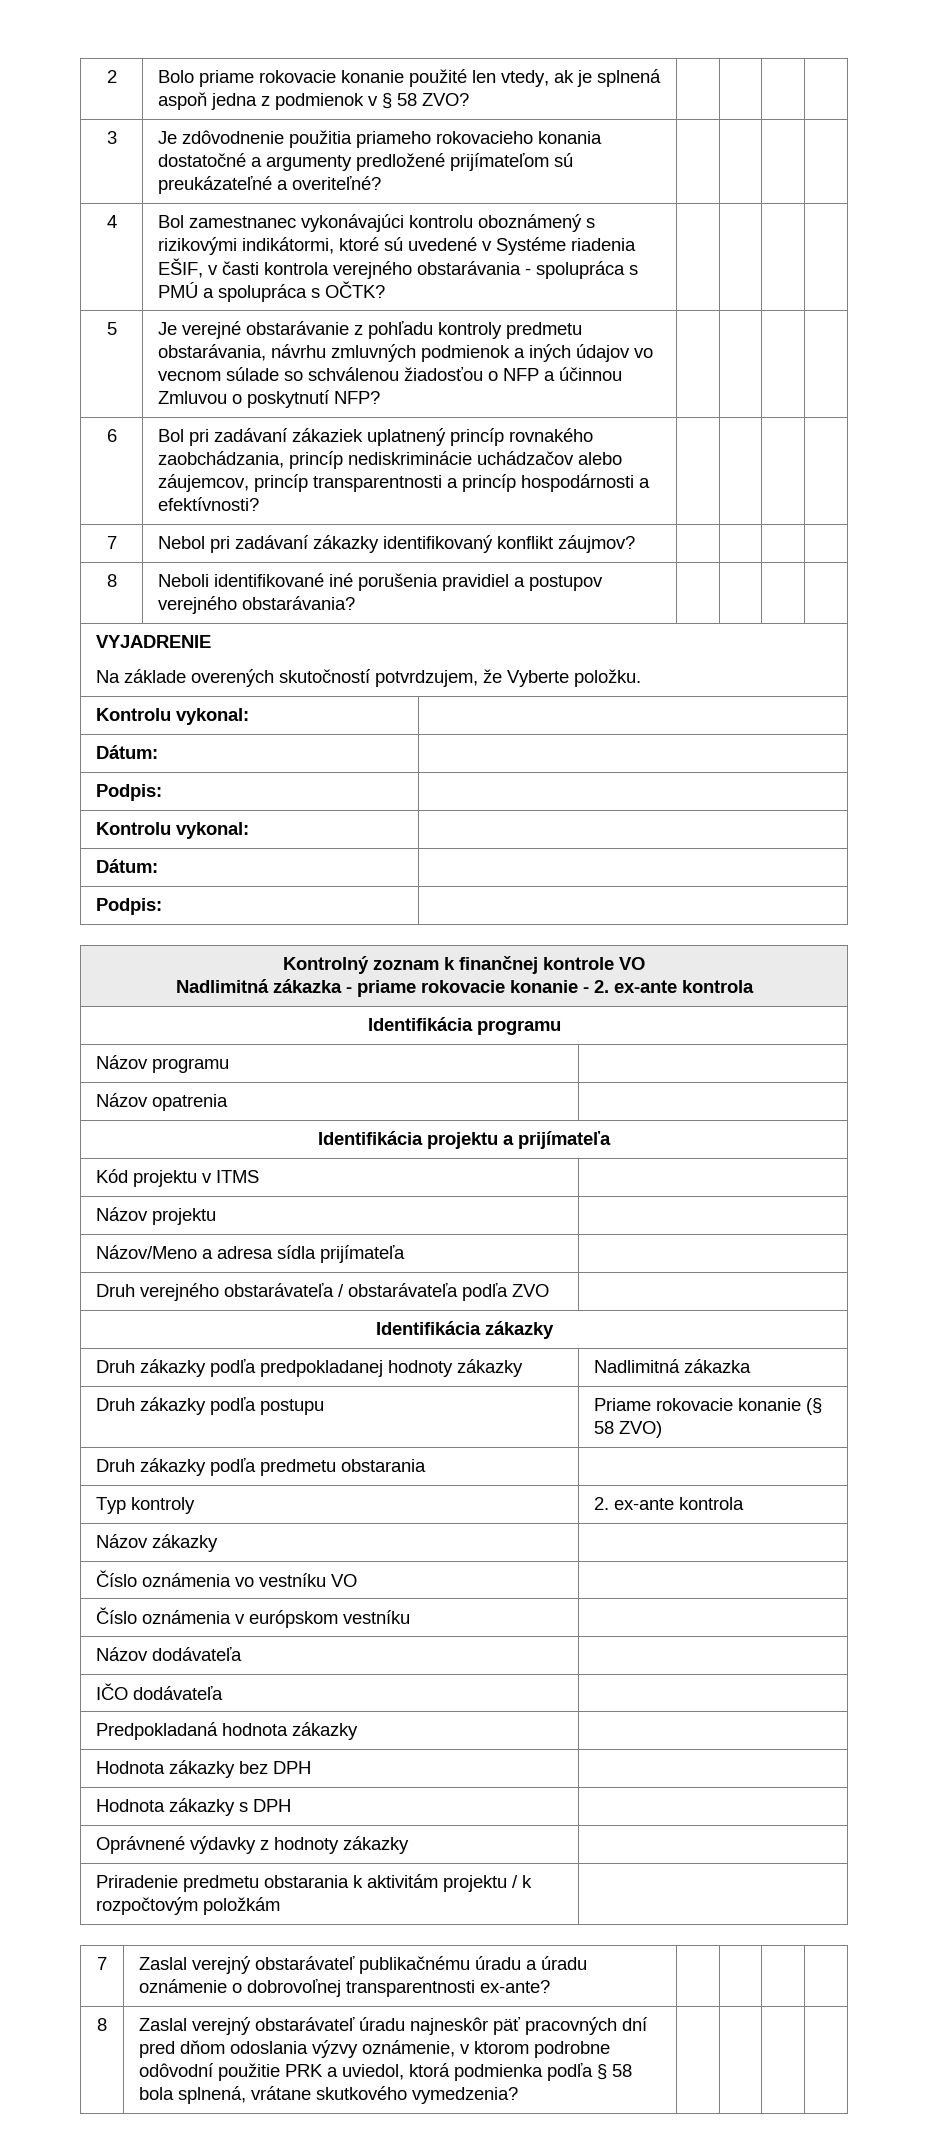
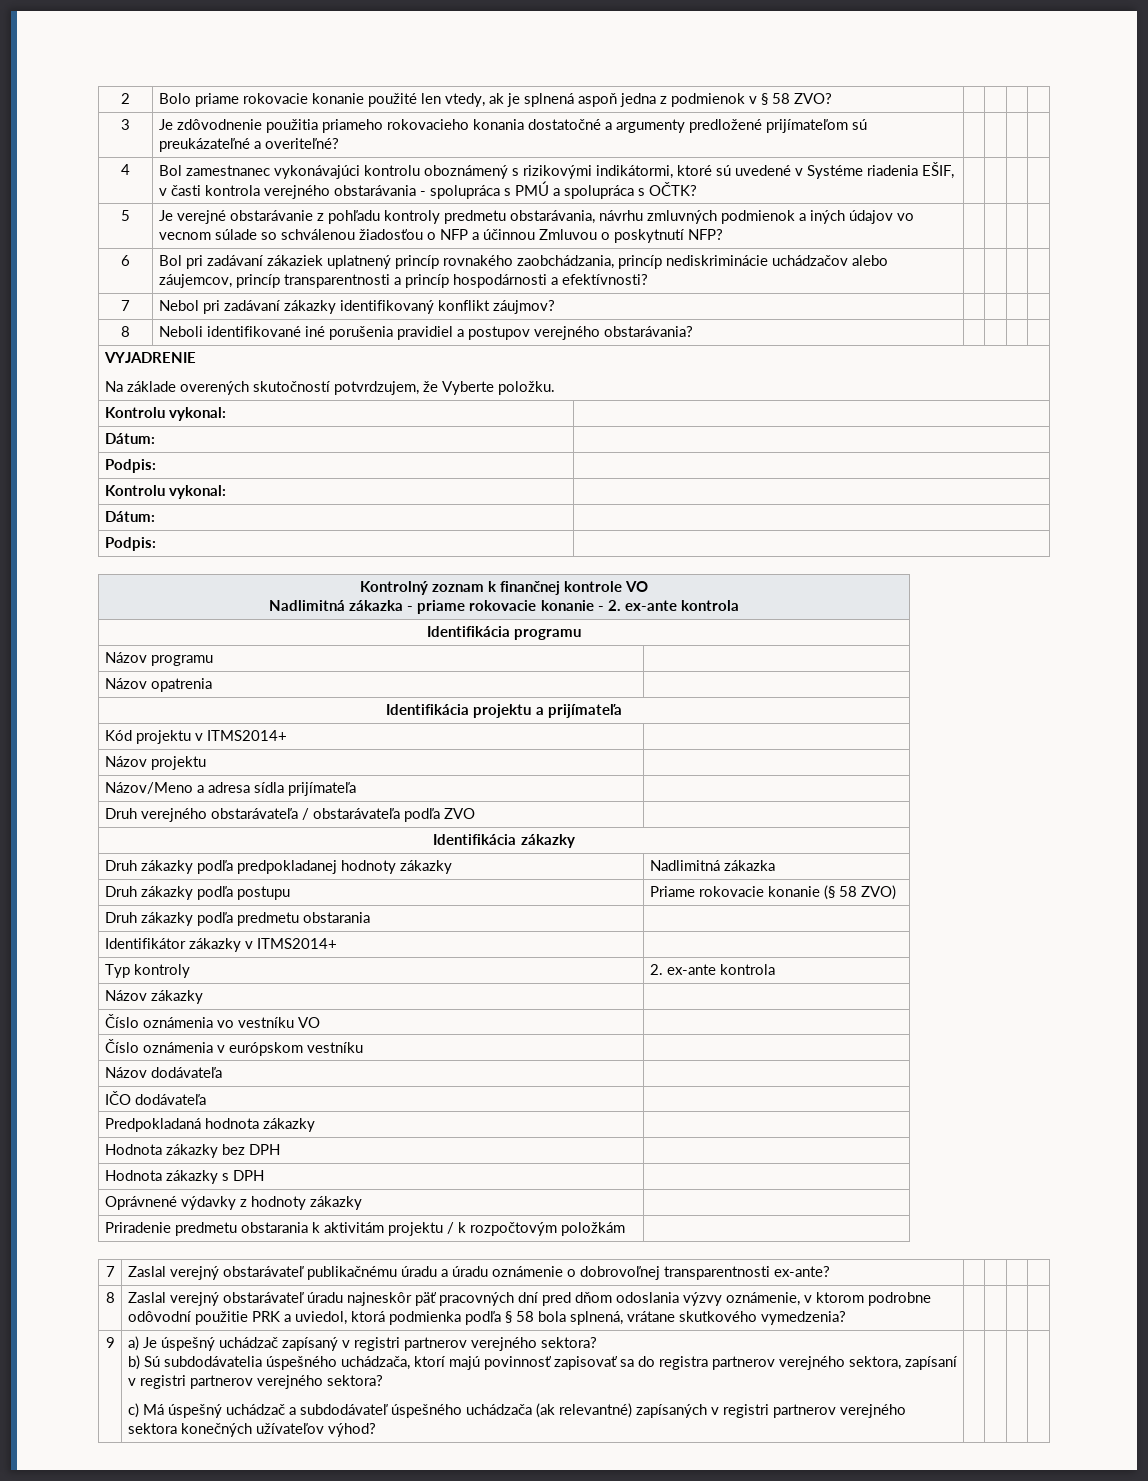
[216,1170,260,1183] ITMS -> [206,730,287,741] ITMS2014+
(427, 1465) none -> [104,938,337,952] // Identifikátor zákazky v ITMS2014+ |
(519, 2095) none -> [105,1337,115,1348] [127,1336,598,1351] [127,1355,959,1370] [127,1375,383,1389] [127,1403,907,1418] [127,1423,376,1437] // 9 | a) Je úspešný uchádzač zapísaný v registri partnerov verejného sektora? // b) Sú subdodávatelia úspešného uchádzača, ktorí majú povinnosť zapisovať sa do registra partnerov verejného sektora, zapísaní v registri partnerov verejného sektora? // c) Má úspešný uchádzač a subdodávateľ úspešného uchádzača (ak relevantné) zapísaných v registri partnerov verejného sektora konečných užívateľov výhod? | | | |

